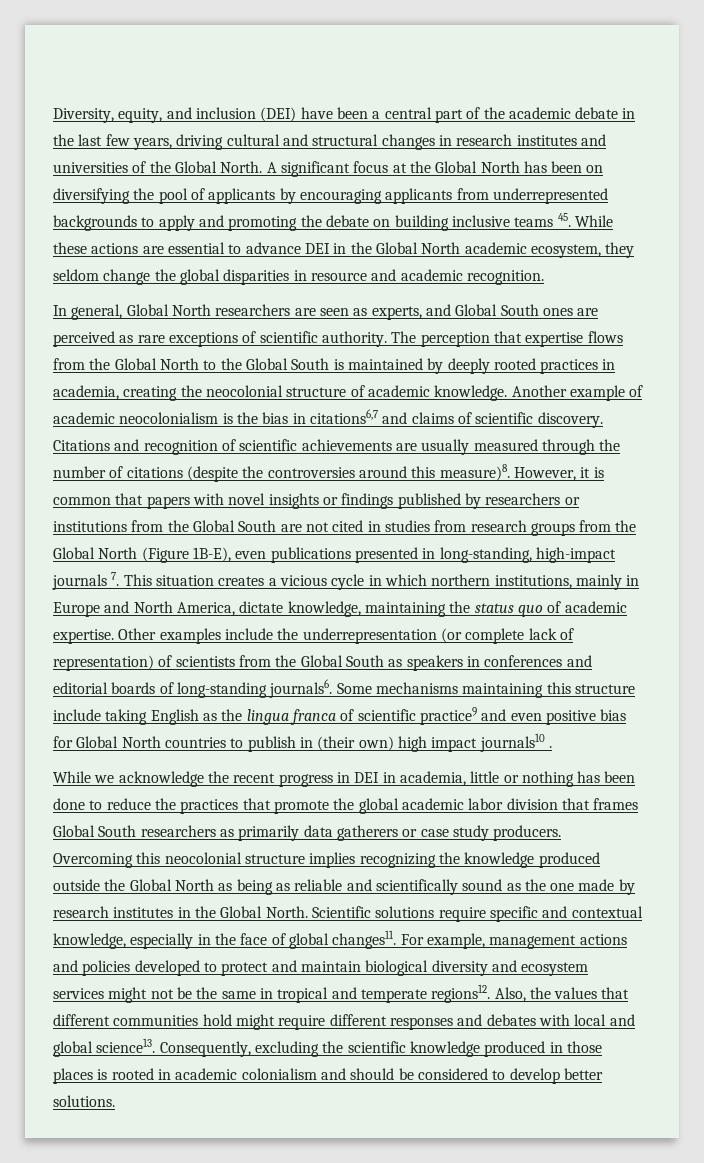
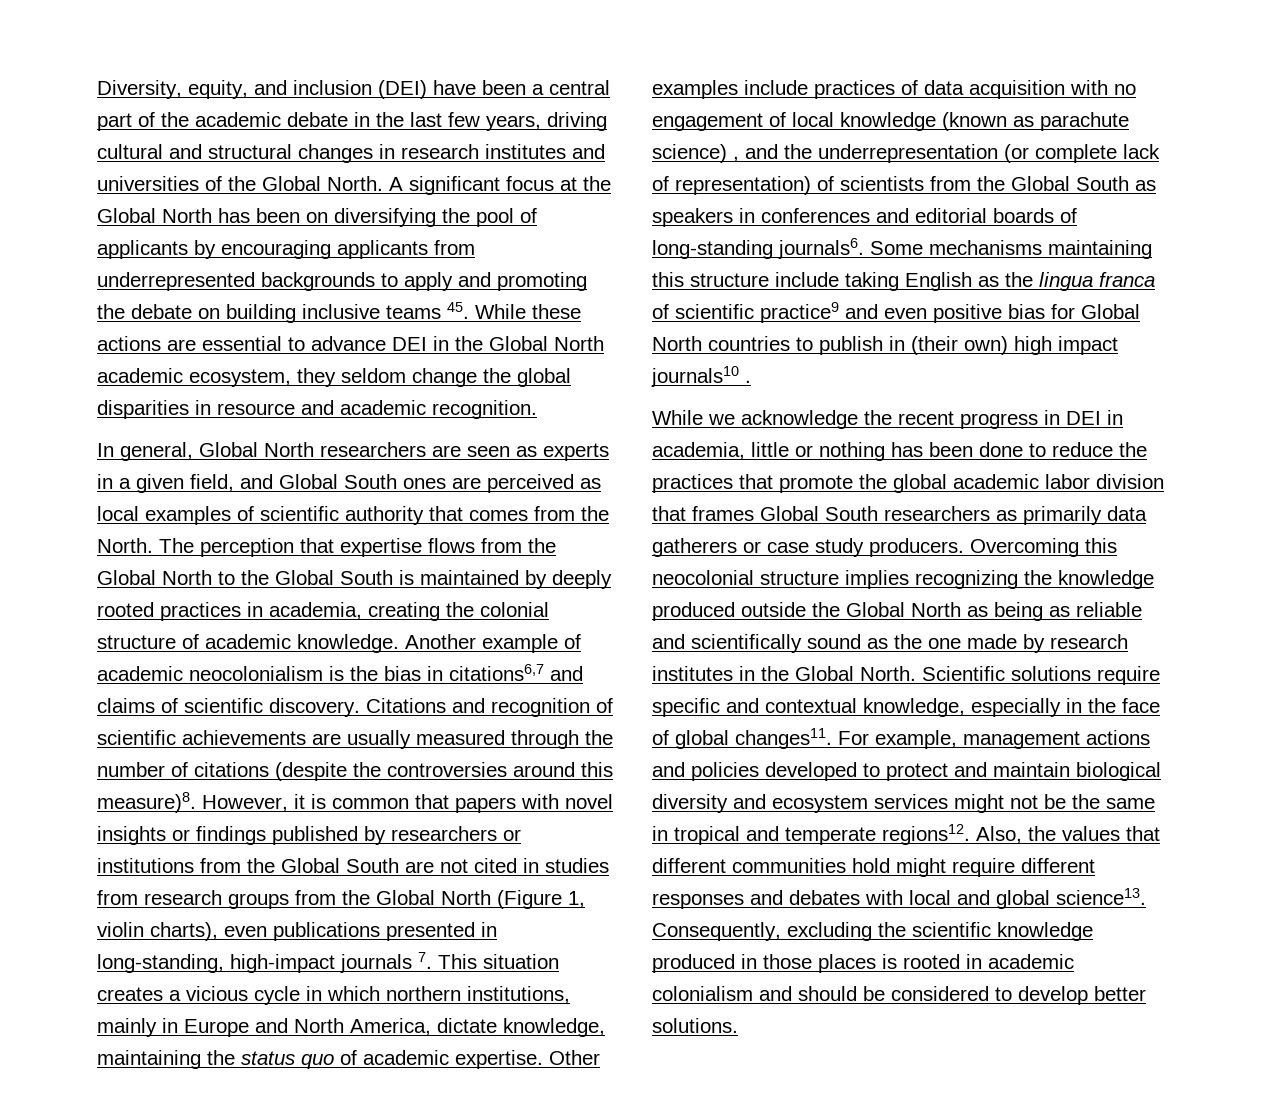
[371,306,422,320] experts, -> [543,443,609,461] [97,474,234,493] experts in a given field,
[137,331,387,347] rare exceptions of scientific authority. -> [97,506,609,525] [97,538,153,553] local examples of scientific authority that comes from the North.
[205,385,283,397] neocolonial -> [480,602,549,617] colonial
[192,547,231,562] 1B-E), -> [568,891,585,908] [97,922,218,941] 1, violin charts),
(273, 634) none -> [814,80,1136,99] [652,112,1129,131] [652,144,778,163] practices of data acquisition with no engagement of local knowledge (known as parachute science) , and

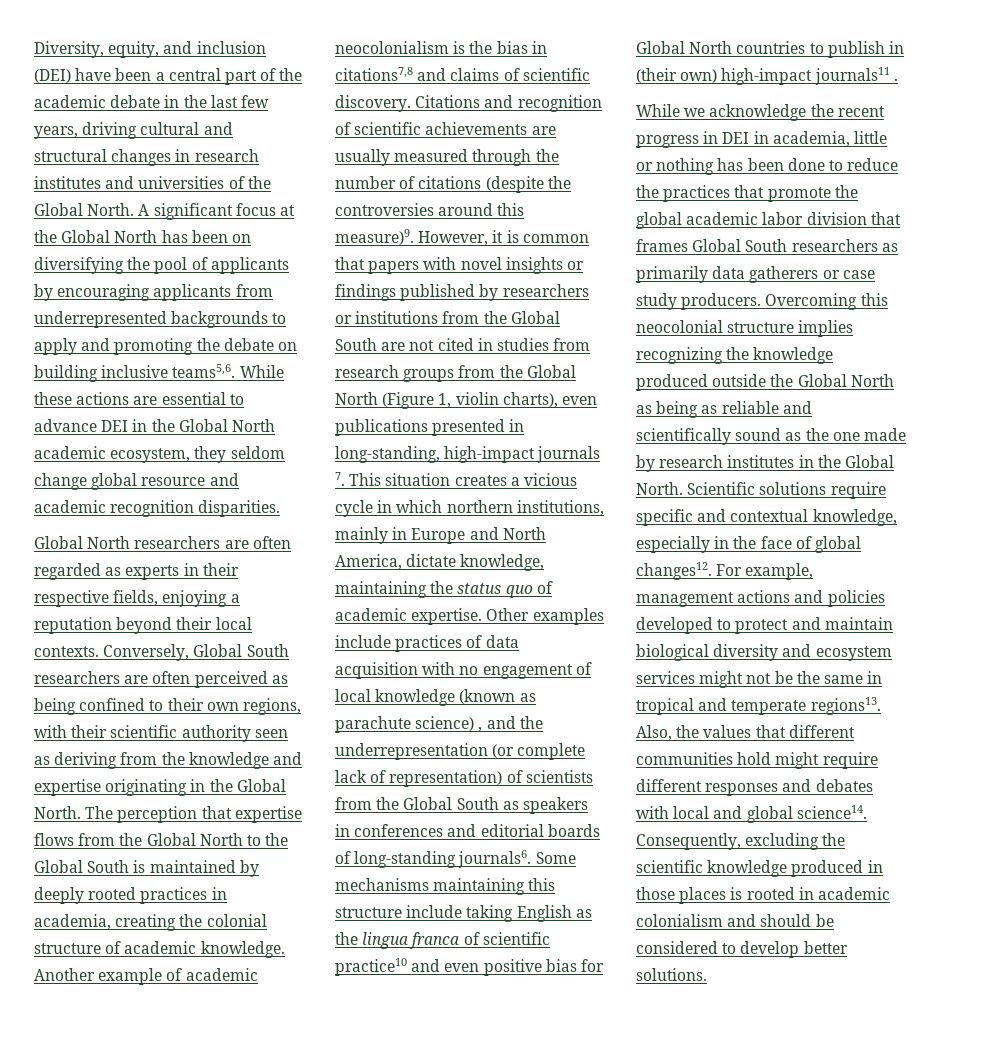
[386,302,469,319] teams 45. -> [172,364,236,378] teams5,6.
[483,368,571,387] [97,400,537,419] [97,442,193,461] the global disparities in resource and academic recognition. // In general, -> [91,473,239,490] [34,500,281,517] global resource and academic recognition disparities. //
[467,446,510,457] seen -> [252,536,291,549] [34,563,101,580] often regarded
[119,474,601,493] [97,506,609,525] a given field, and Global South ones are perceived as local examples of scientific authority that comes from the -> [202,563,239,576] [34,590,240,607] [34,617,252,634] [34,644,289,661] [34,671,288,688] [34,698,301,715] [34,725,288,742] [34,752,302,769] [34,779,286,796] their respective fields, enjoying a reputation beyond their local contexts. Conversely, Global South researchers are often perceived as being confined to their own regions, with their scientific authority seen as deriving from the knowledge and expertise originating in the Global
[449,664,544,681] citations6,7 -> [335,67,413,81] citations7,8
[97,792,196,813] measure)8. -> [335,229,414,245] measure)9.
[760,302,839,323] practice9 -> [335,958,407,976] practice10
[1014,336,1118,355] [651,366,739,387] high impact journals10 -> [721,67,890,85] high-impact journals11
[735,728,832,749] changes11. -> [636,562,712,580] changes12.
[882,824,970,845] regions12. -> [810,697,881,715] regions13.
[1056,888,1146,905] science13. -> [796,805,867,819] science14.

